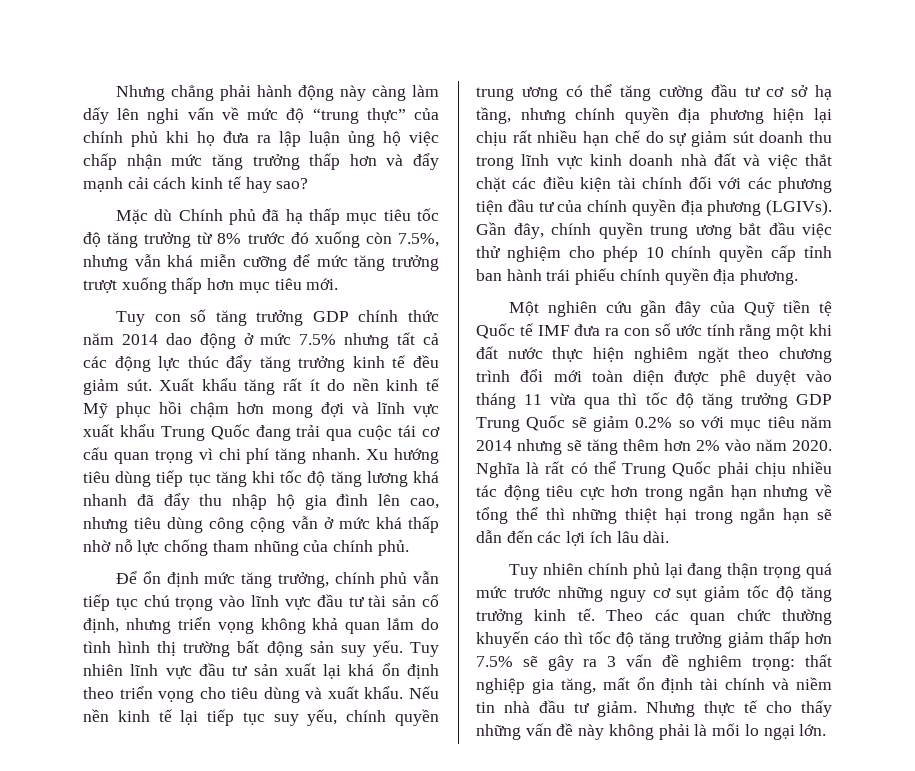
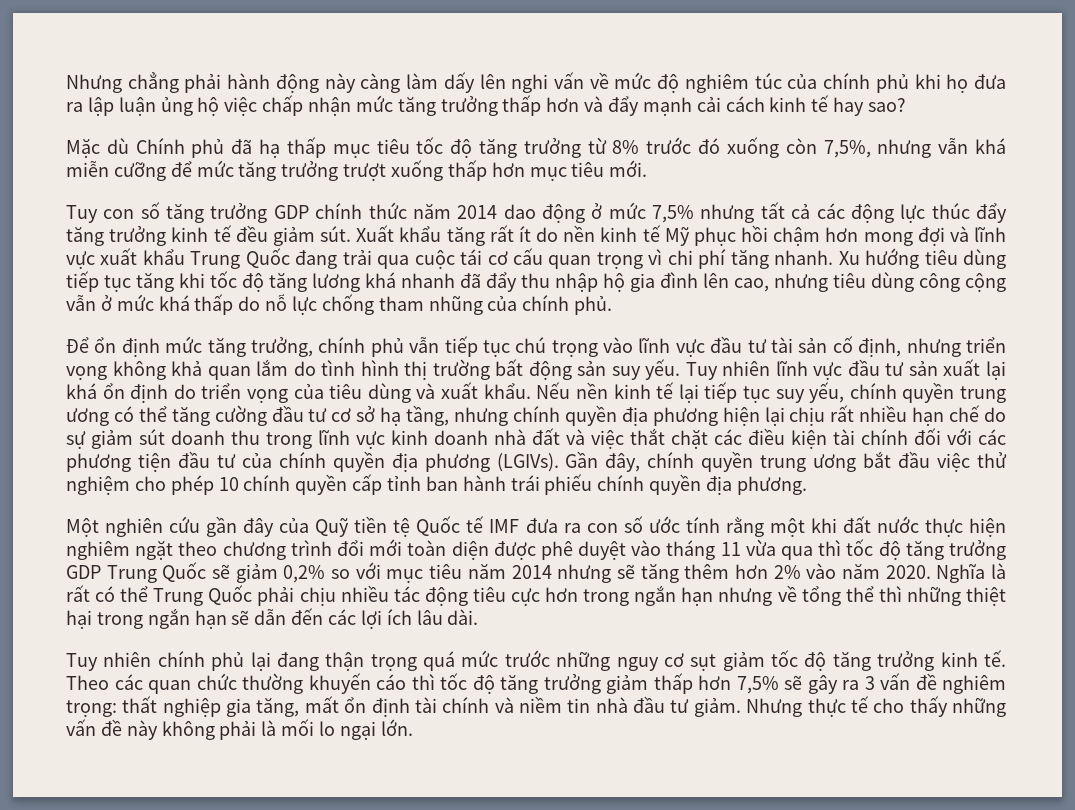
[312,108,406,124] “trung thực” -> [684,73,782,93] nghiêm túc
[397,233,439,247] 7.5%, -> [823,140,871,158] 7,5%,
[299,334,337,345] 7.5% -> [652,205,695,223] 7,5%
[83,540,111,552] nhờ -> [238,296,261,311] do
[83,686,226,703] theo triển vọng cho -> [173,383,324,403] do triển vọng của
[635,417,673,428] 0.2% -> [283,565,326,583] 0,2%
[476,656,513,667] 7.5% -> [736,676,779,694] 7,5%

